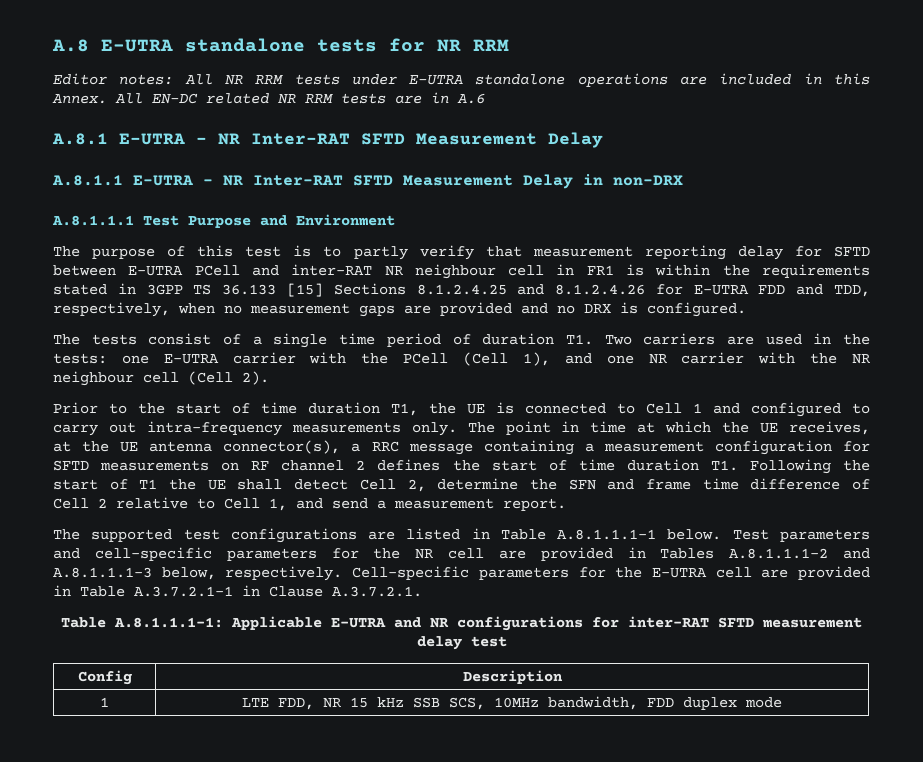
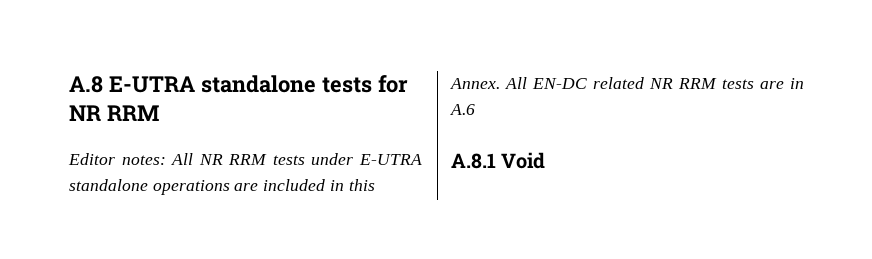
[119,132,603,148] [52,174,683,189] [52,214,395,228] [53,245,870,260] [53,264,870,279] [53,283,871,297] [53,302,746,317] [53,333,870,348] [53,352,871,366] [53,371,269,386] [53,402,870,417] [53,421,870,436] [53,440,871,455] [53,459,870,474] [53,478,870,492] [53,497,566,511] [53,528,870,543] [53,547,870,561] [53,566,871,581] [53,585,422,597] [61,616,862,631] [416,636,507,650] [77,670,132,685] [462,670,563,684] [100,697,109,707] [241,696,782,710] E-UTRA – NR Inter-RAT SFTD Measurement Delay // A.8.1.1 E-UTRA – NR Inter-RAT SFTD Measurement Delay in non-DRX // A.8.1.1.1 Test Purpose and Environment // The purpose of this test is to partly verify that measurement reporting delay for SFTD between E-UTRA PCell and inter-RAT NR neighbour cell in FR1 is within the requirements stated in 3GPP TS 36.133 [15] Sections 8.1.2.4.25 and 8.1.2.4.26 for E-UTRA FDD and TDD, respectively, when no measurement gaps are provided and no DRX is configured. // The tests consist of a single time period of duration T1. Two carriers are used in the tests: one E-UTRA carrier with the PCell (Cell 1), and one NR carrier with the NR neighbour cell (Cell 2). // Prior to the start of time duration T1, the UE is connected to Cell 1 and configured to carry out intra-frequency measurements only. The point in time at which the UE receives, at the UE antenna connector(s), a RRC message containing a measurement configuration for SFTD measurements on RF channel 2 defines the start of time duration T1. Following the start of T1 the UE shall detect Cell 2, determine the SFN and frame time difference of Cell 2 relative to Cell 1, and send a measurement report. // The supported test configurations are listed in Table A.8.1.1.1-1 below. Test parameters and cell-specific parameters for the NR cell are provided in Tables A.8.1.1.1-2 and A.8.1.1.1-3 below, respectively. Cell-specific parameters for the E-UTRA cell are provided in Table A.3.7.2.1-1 in Clause A.3.7.2.1. // Table A.8.1.1.1-1: Applicable E-UTRA and NR configurations for inter-RAT SFTD measurement delay test // Config | Description // 1 | LTE FDD, NR 15 kHz SSB SCS, 10MHz bandwidth, FDD duplex mode -> [501,152,546,169] Void

